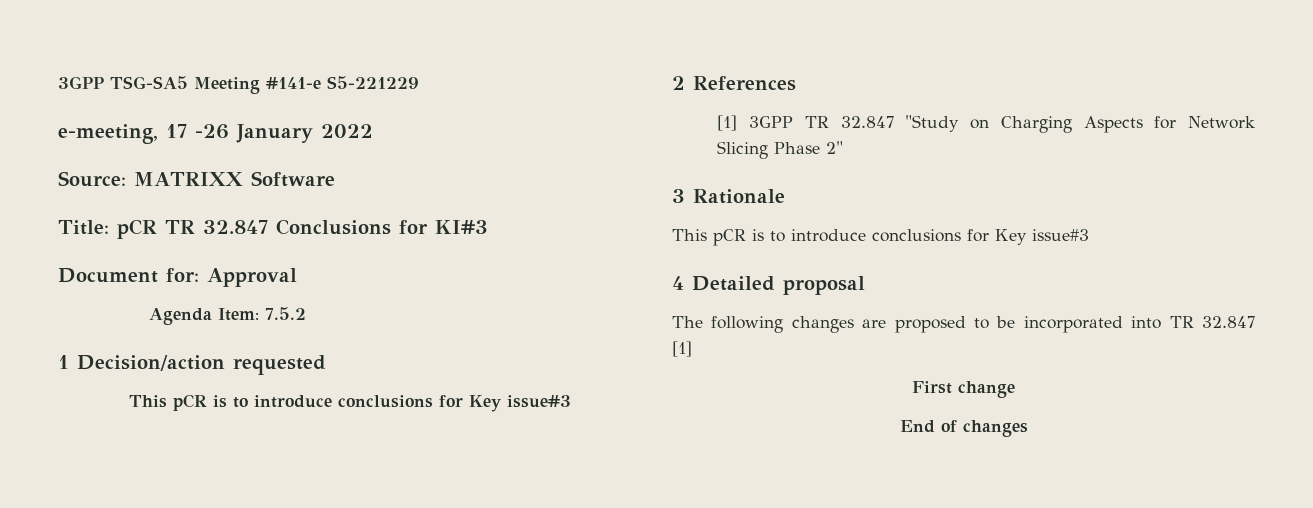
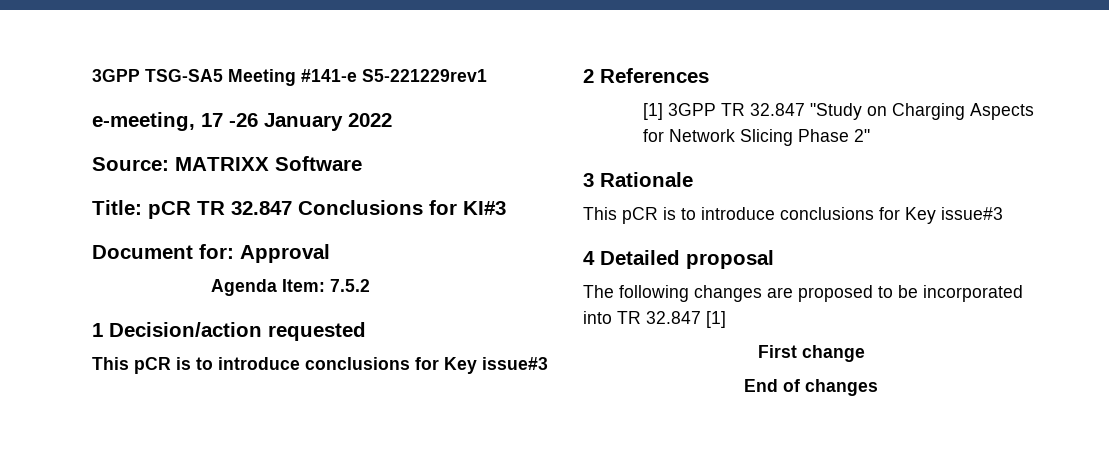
[327,76,419,89] S5-221229 -> [362,69,487,82] S5-221229rev1

